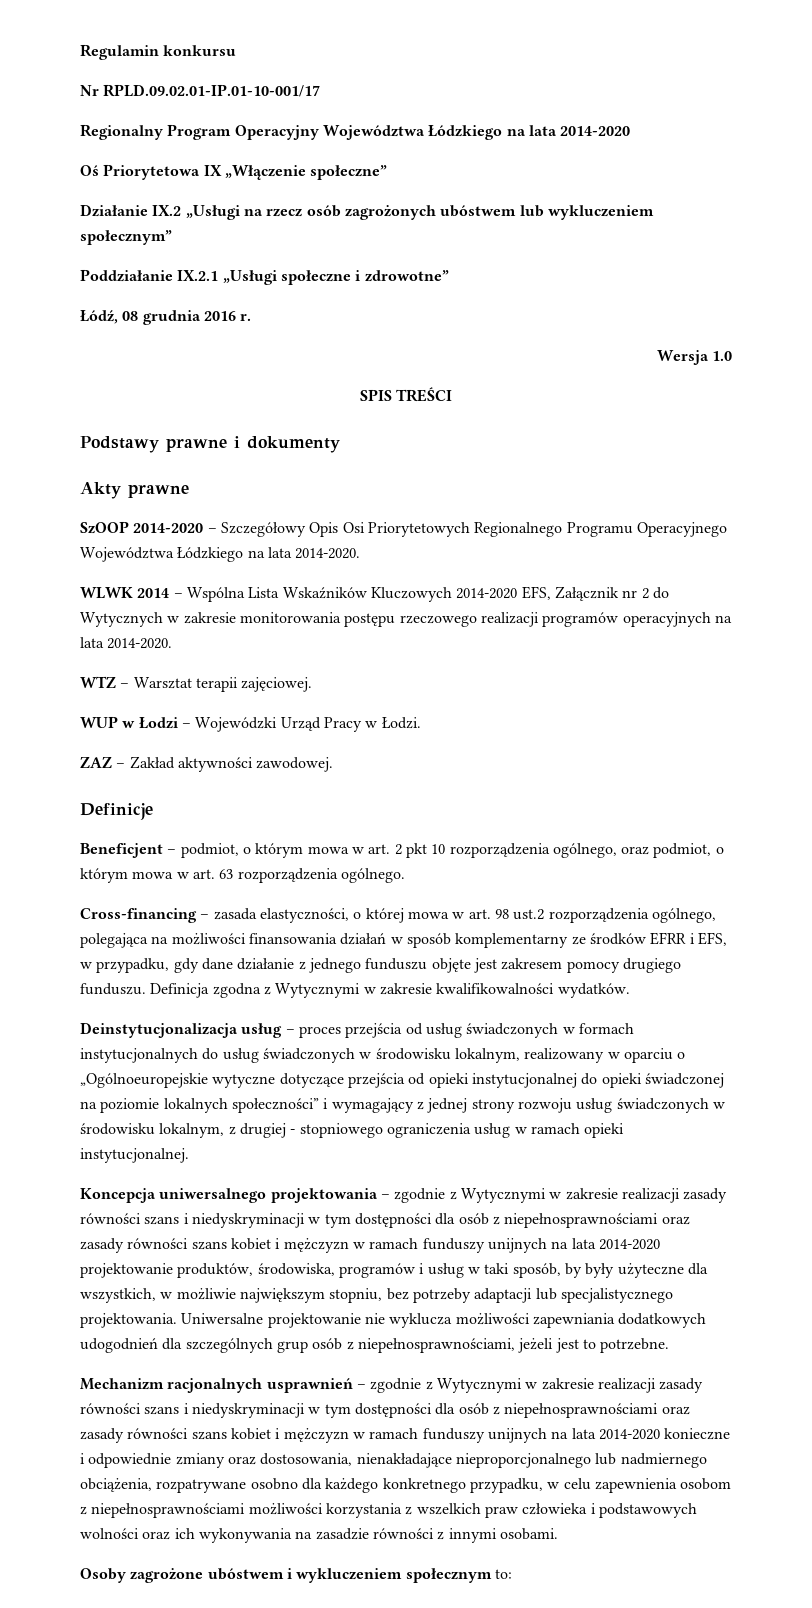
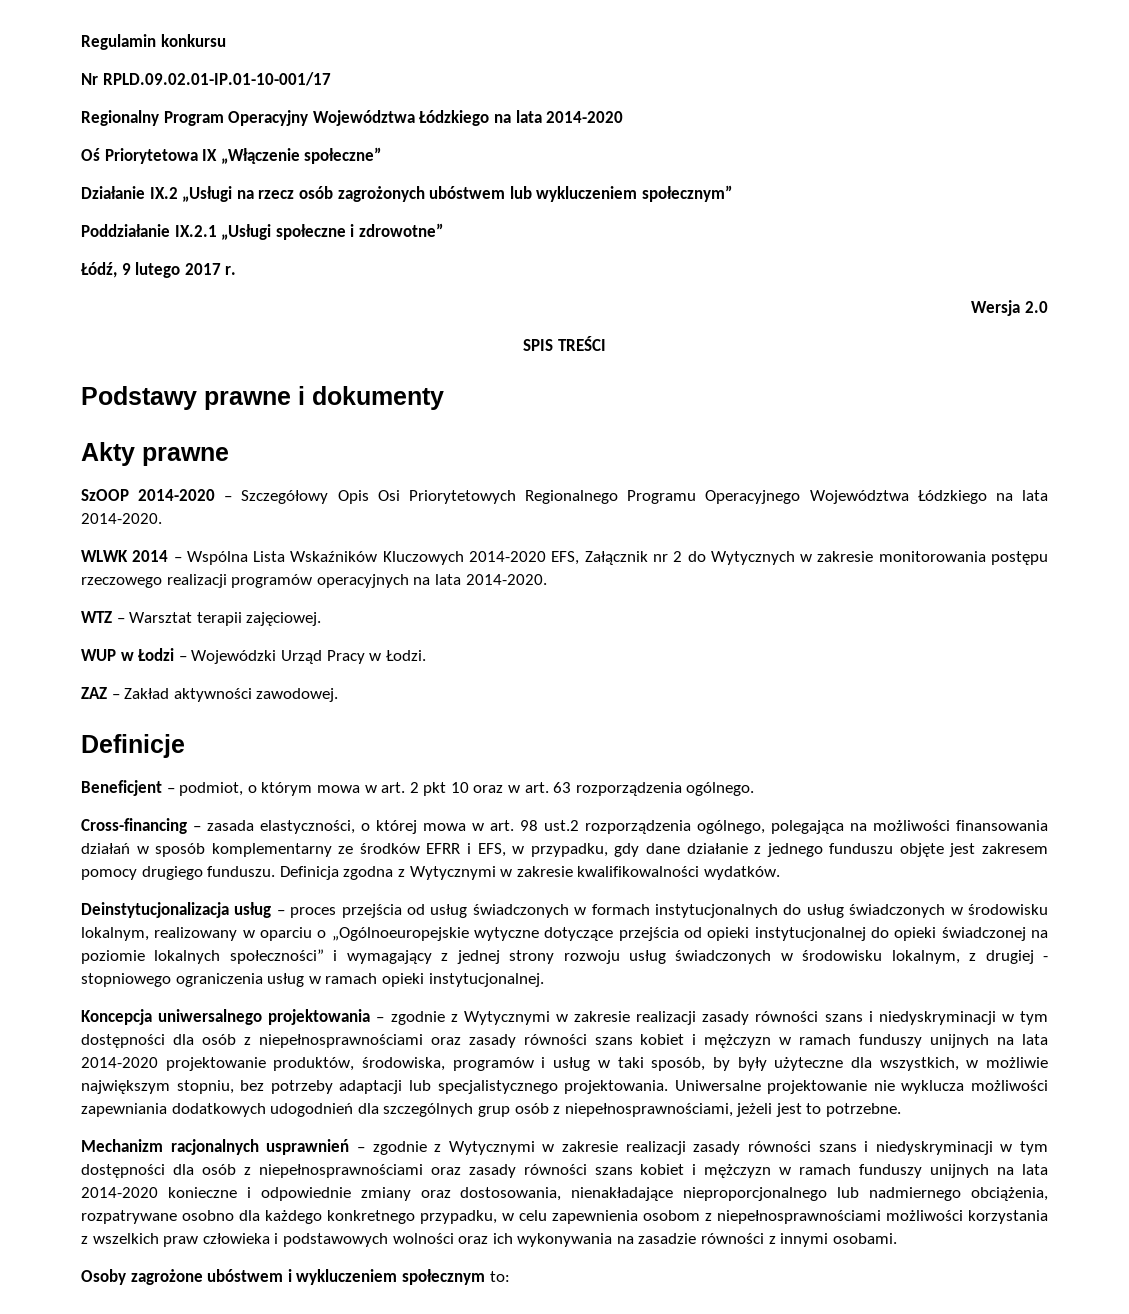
[122,310,236,325] 08 grudnia 2016 -> [121,262,221,278] 9 lutego 2017
[712,351,733,361] 1.0 -> [1025,301,1048,313] 2.0
[449,843,724,858] [80,868,174,883] rozporządzenia ogólnego, oraz podmiot, o którym mowa -> [473,785,504,793] oraz

